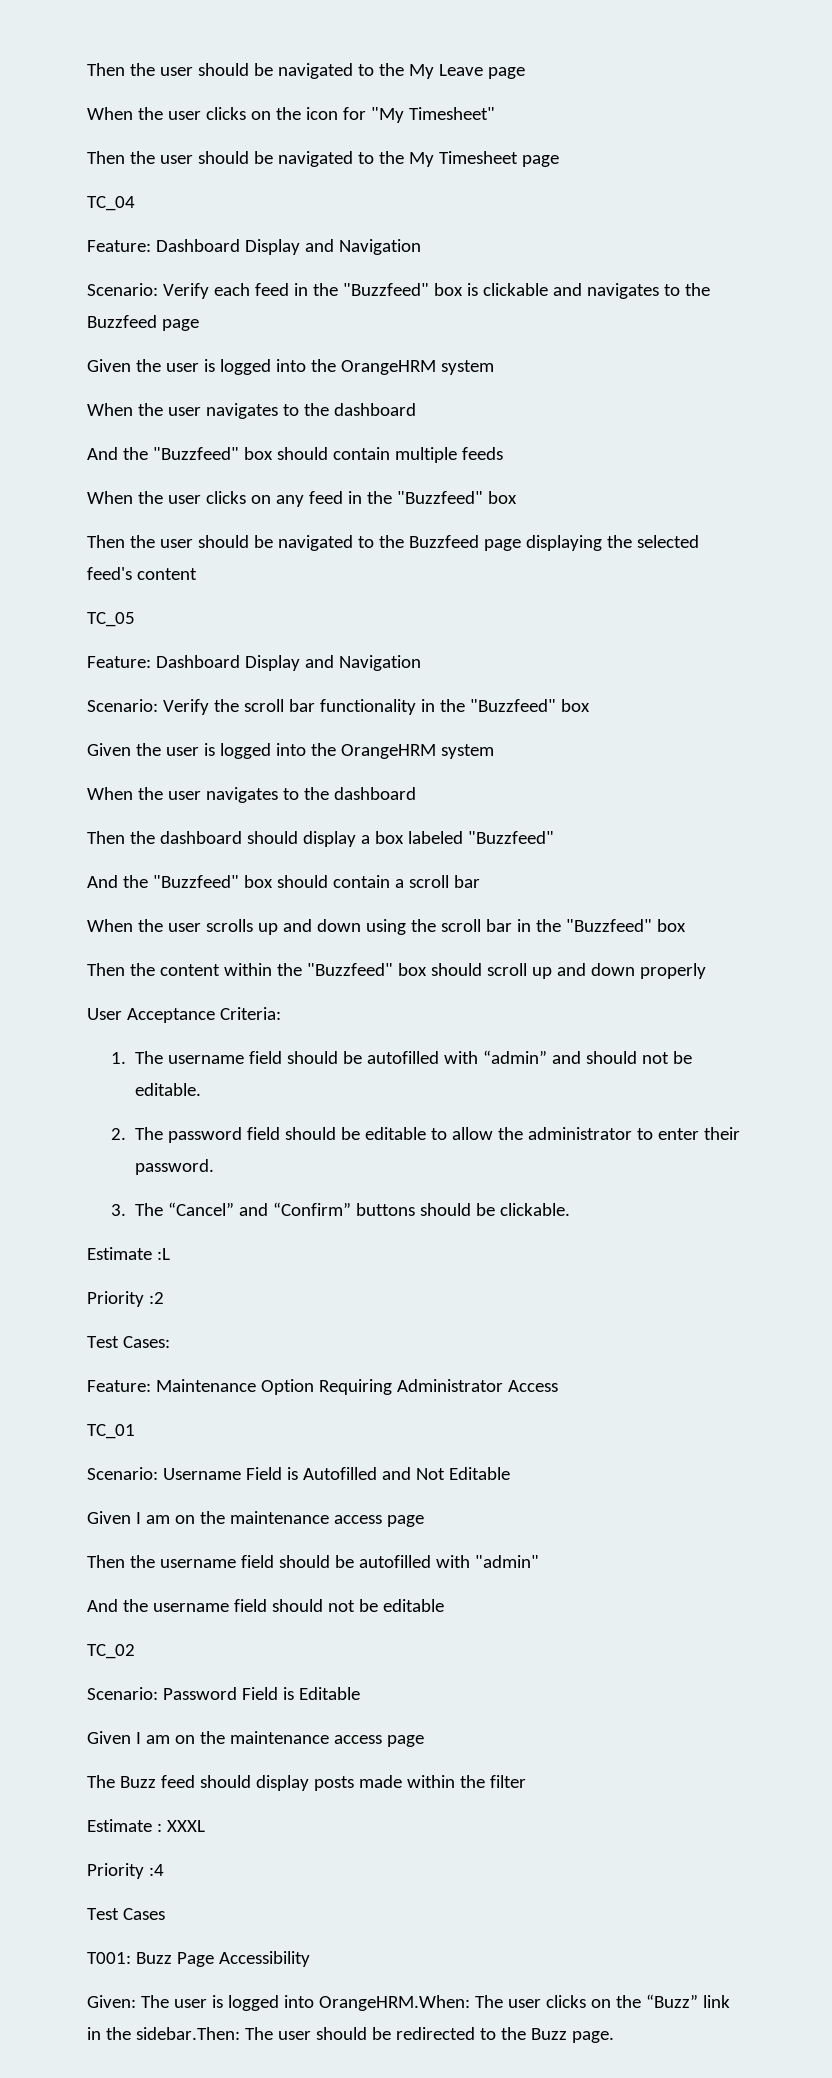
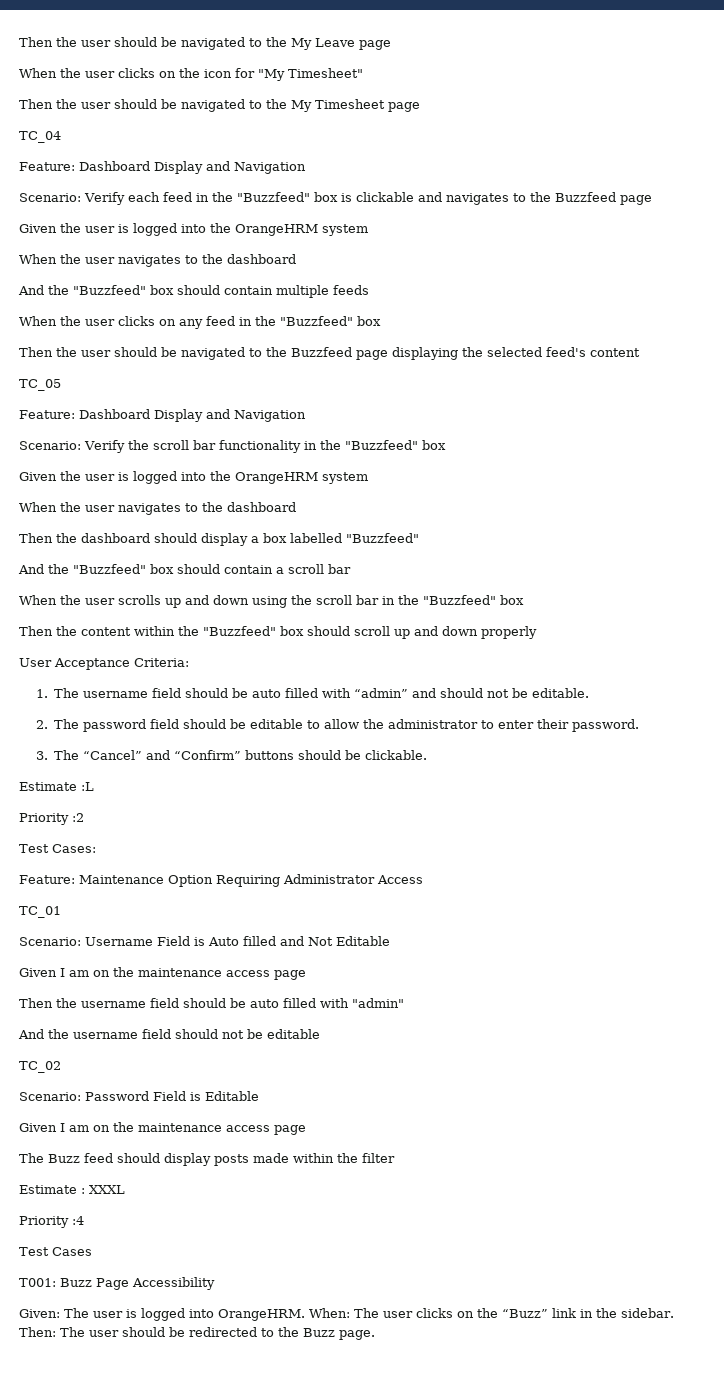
[407,831,463,844] labeled -> [290,533,342,543] labelled
[367,1051,440,1064] autofilled -> [251,688,318,698] auto filled
[302,1467,377,1480] Autofilled -> [208,936,276,946] Auto filled
[358,1555,431,1568] autofilled -> [250,998,316,1008] auto filled
[318,1995,470,2011] OrangeHRM.When: -> [218,1308,350,1321] OrangeHRM. When:
[135,2027,240,2040] sidebar.Then: -> [621,1308,674,1318] [19,1327,56,1337] sidebar. Then:

